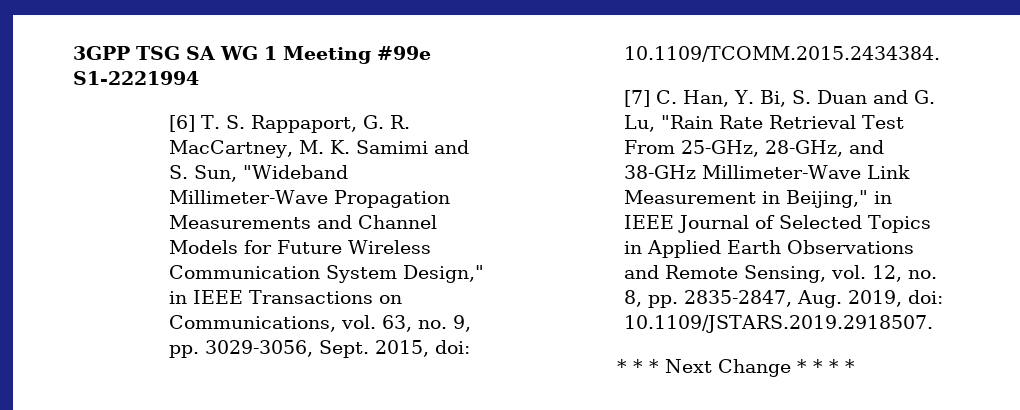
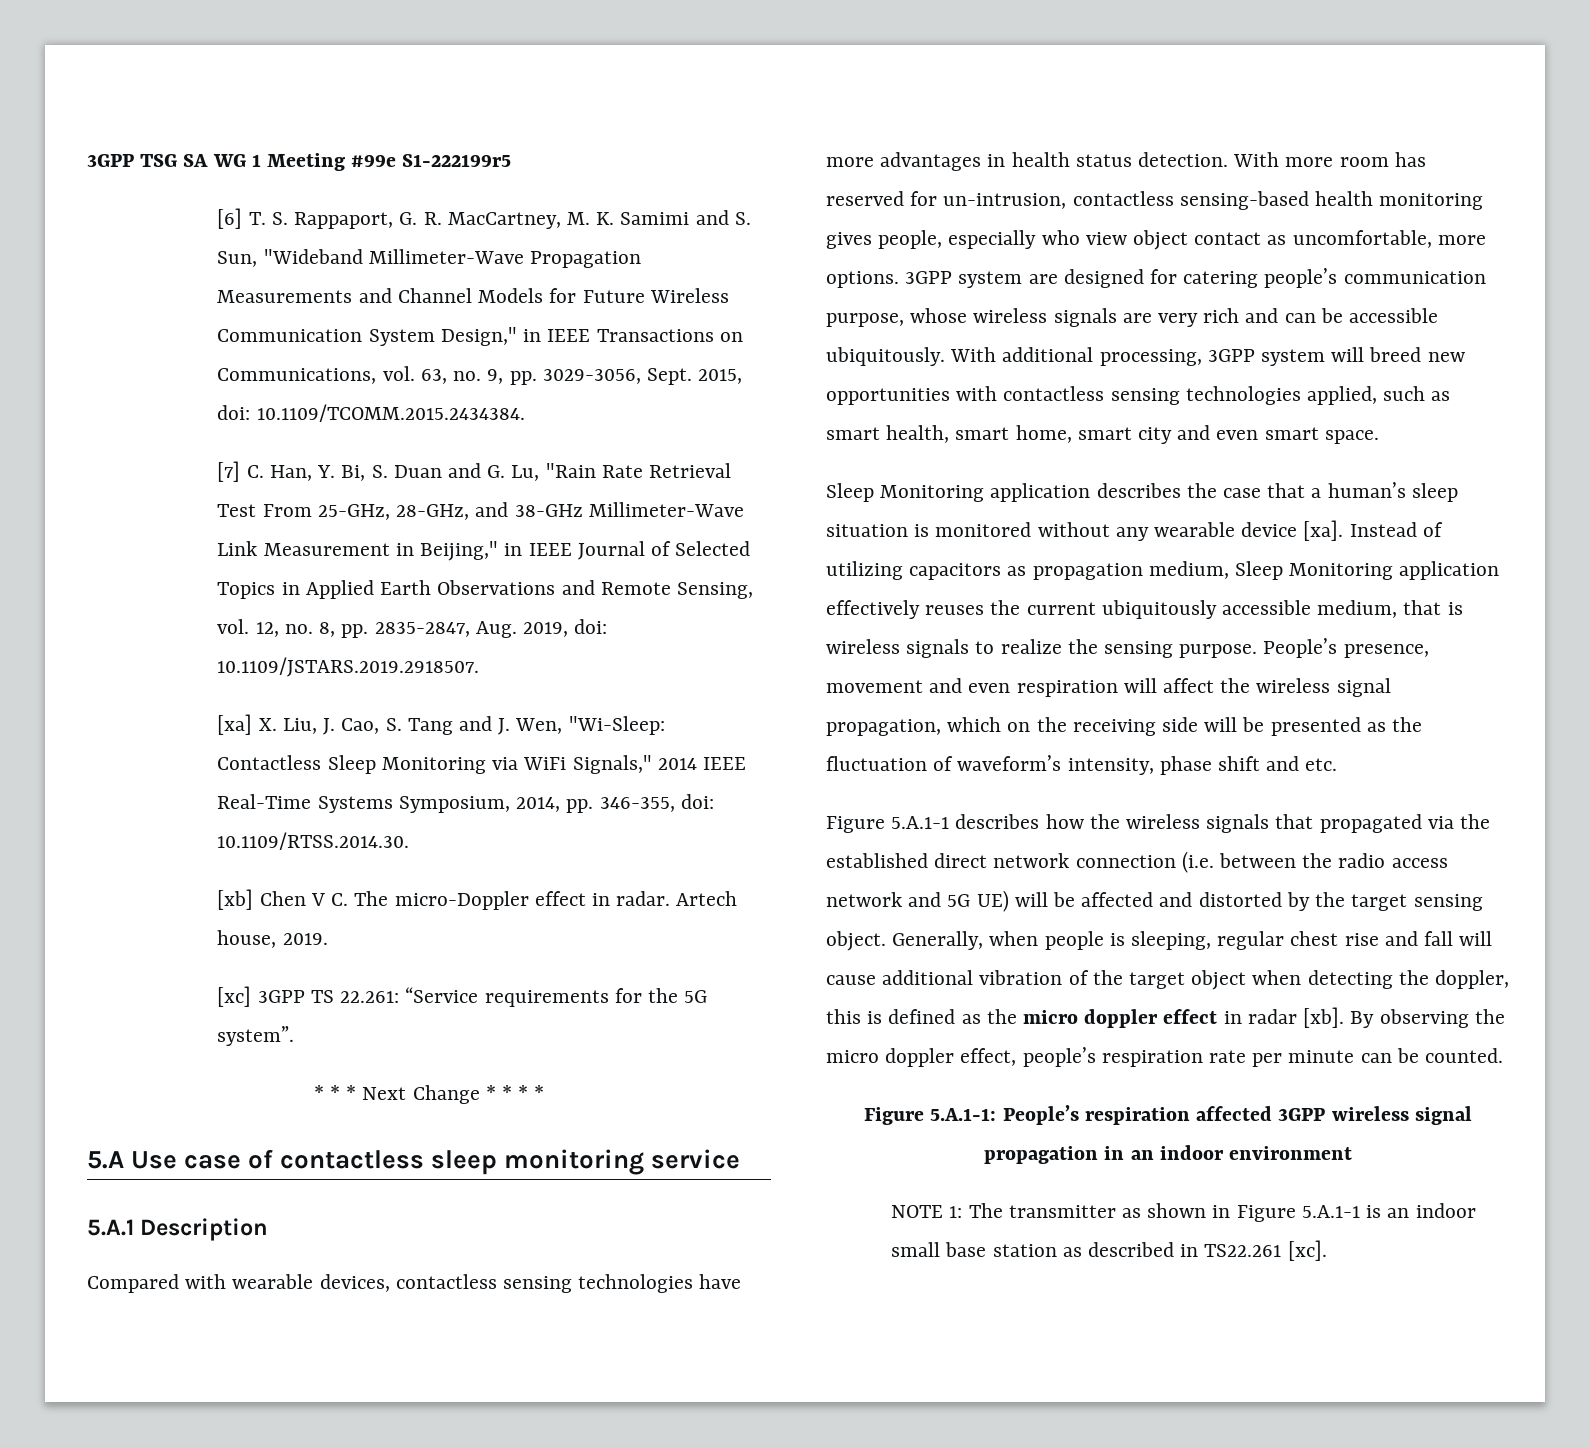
[73,71,199,85] S1-2221994 -> [402,154,512,167] S1-222199r5
(934, 324) none -> [217,714,665,735] [217,755,746,774] [217,794,714,813] [217,832,410,850] [217,889,738,910] [217,930,328,948] [217,986,708,1007] [217,1026,295,1046] // [xa] X. Liu, J. Cao, S. Tang and J. Wen, "Wi-Sleep: Contactless Sleep Monitoring via WiFi Signals," 2014 IEEE Real-Time Systems Symposium, 2014, pp. 346-355, doi: 10.1109/RTSS.2014.30. // [xb] Chen V C. The micro-Doppler effect in radar. Artech house, 2019. // [xc] 3GPP TS 22.261: “Service requirements for the 5G system”.
(855, 366) none -> [87,1149,741,1175] [87,1218,269,1241] [87,1274,742,1293] [826,152,1426,171] [826,191,1484,210] [826,230,1486,250] [826,268,1486,288] [826,308,1439,327] [826,347,1465,366] [826,386,1451,405] [826,425,1379,444] [826,482,1458,502] [826,520,1443,541] [826,561,1500,580] [826,600,1463,619] [826,638,1429,658] [826,678,1391,697] [826,717,1423,736] [826,755,1338,775] [826,814,1491,833] [826,851,1448,873] [826,890,1483,912] [826,931,1493,951] [826,970,1510,990] [826,1007,1505,1028] [826,1047,1504,1067] [864,1105,1472,1125] [984,1145,1352,1164] [891,1203,1476,1222] [891,1240,1327,1261] // 5.A Use case of contactless sleep monitoring service // 5.A.1 Description // Compared with wearable devices, contactless sensing technologies have more advantages in health status detection. With more room has reserved for un-intrusion, contactless sensing-based health monitoring gives people, especially who view object contact as uncomfortable, more options. 3GPP system are designed for catering people’s communication purpose, whose wireless signals are very rich and can be accessible ubiquitously. With additional processing, 3GPP system will breed new opportunities with contactless sensing technologies applied, such as smart health, smart home, smart city and even smart space. // Sleep Monitoring application describes the case that a human’s sleep situation is monitored without any wearable device [xa]. Instead of utilizing capacitors as propagation medium, Sleep Monitoring application effectively reuses the current ubiquitously accessible medium, that is wireless signals to realize the sensing purpose. People’s presence, movement and even respiration will affect the wireless signal propagation, which on the receiving side will be presented as the fluctuation of waveform’s intensity, phase shift and etc. // Figure 5.A.1-1 describes how the wireless signals that propagated via the established direct network connection (i.e. between the radio access network and 5G UE) will be affected and distorted by the target sensing object. Generally, when people is sleeping, regular chest rise and fall will cause additional vibration of the target object when detecting the doppler, this is defined as the micro doppler effect in radar [xb]. By observing the micro doppler effect, people’s respiration rate per minute can be counted. // Figure 5.A.1-1: People’s respiration affected 3GPP wireless signal propagation in an indoor environment // NOTE 1: The transmitter as shown in Figure 5.A.1-1 is an indoor small base station as described in TS22.261 [xc].

